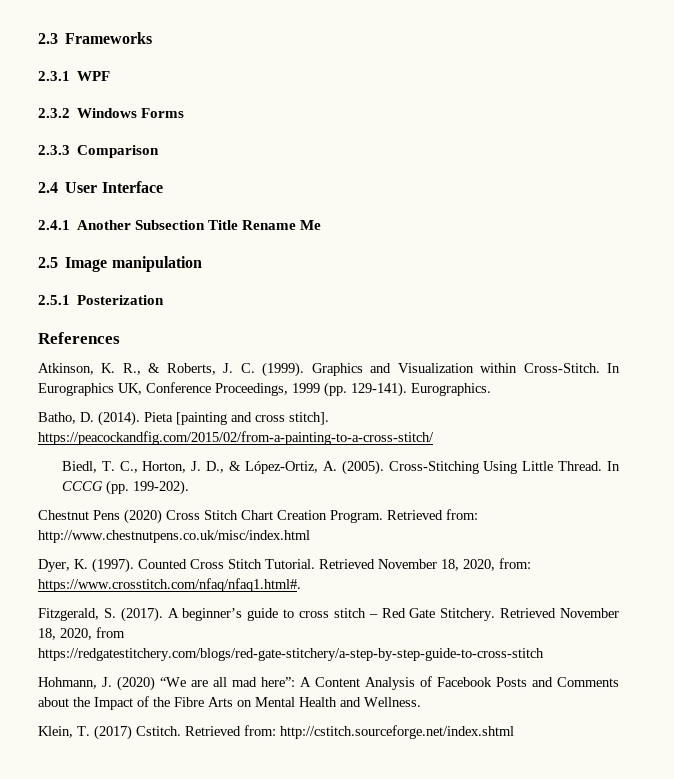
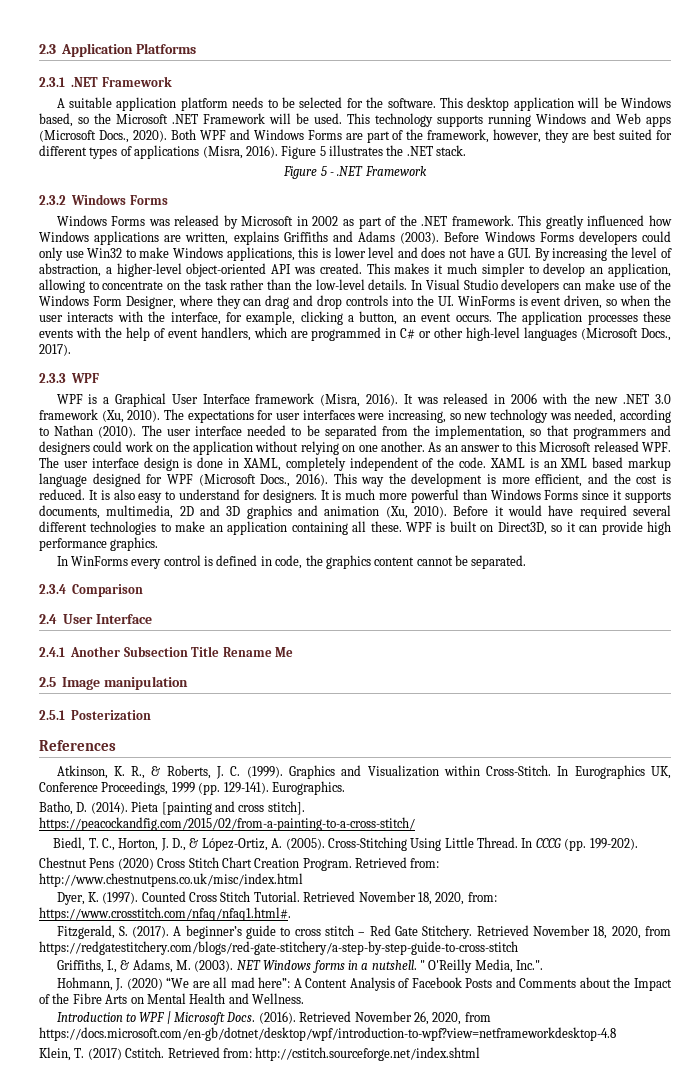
[65,32,153,44] [38,71,111,81] [38,108,185,118] [38,145,70,155] Frameworks // 2.3.1 WPF // 2.3.2 Windows Forms // 2.3.3 -> [61,43,197,57] [39,76,172,87] [56,97,671,111] [39,113,671,127] [39,129,673,143] [39,145,467,159] [283,166,427,179] [39,194,168,205] [56,215,672,229] [39,231,671,245] [39,247,672,261] [39,263,671,277] [39,279,671,293] [39,295,672,309] [39,311,671,325] [39,327,671,341] [39,344,71,356] [39,373,100,383] [56,393,671,407] [39,409,671,423] [39,425,671,439] [39,441,672,455] [39,457,672,471] [39,473,671,487] [39,489,672,503] [39,505,671,519] [39,521,672,535] [39,537,159,551] [56,555,527,569] [39,584,66,594] Application Platforms // 2.3.1 .NET Framework // A suitable application platform needs to be selected for the software. This desktop application will be Windows based, so the Microsoft .NET Framework will be used. This technology supports running Windows and Web apps (Microsoft Docs., 2020). Both WPF and Windows Forms are part of the framework, however, they are best suited for different types of applications (Misra, 2016). Figure 5 illustrates the .NET stack. // Figure 5 - .NET Framework // 2.3.2 Windows Forms // Windows Forms was released by Microsoft in 2002 as part of the .NET framework. This greatly influenced how Windows applications are written, explains Griffiths and Adams (2003). Before Windows Forms developers could only use Win32 to make Windows applications, this is lower level and does not have a GUI. By increasing the level of abstraction, a higher-level object-oriented API was created. This makes it much simpler to develop an application, allowing to concentrate on the task rather than the low-level details. In Visual Studio developers can make use of the Windows Form Designer, where they can drag and drop controls into the UI. WinForms is event driven, so when the user interacts with the interface, for example, clicking a button, an event occurs. The application processes these events with the help of event handlers, which are programmed in C# or other high-level languages (Microsoft Docs., 2017). // 2.3.3 WPF // WPF is a Graphical User Interface framework (Misra, 2016). It was released in 2006 with the new .NET 3.0 framework (Xu, 2010). The expectations for user interfaces were increasing, so new technology was needed, according to Nathan (2010). The user interface needed to be separated from the implementation, so that programmers and designers could work on the application without relying on one another. As an answer to this Microsoft released WPF. The user interface design is done in XAML, completely independent of the code. XAML is an XML based markup language designed for WPF (Microsoft Docs., 2016). This way the development is more efficient, and the cost is reduced. It is also easy to understand for designers. It is much more powerful than Windows Forms since it supports documents, multimedia, 2D and 3D graphics and animation (Xu, 2010). Before it would have required several different technologies to make an application containing all these. WPF is built on Direct3D, so it can provide high performance graphics. // In WinForms every control is defined in code, the graphics content cannot be separated. // 2.3.4
(544, 654) none -> [56,959,544,973] // Griffiths, I., & Adams, M. (2003). NET Windows forms in a nutshell. " O'Reilly Media, Inc.".
(421, 702) none -> [56,1011,491,1025] [39,1027,616,1041] // Introduction to WPF | Microsoft Docs. (2016). Retrieved November 26, 2020, from https://docs.microsoft.com/en-gb/dotnet/desktop/wpf/introduction-to-wpf?view=netframeworkdesktop-4.8

